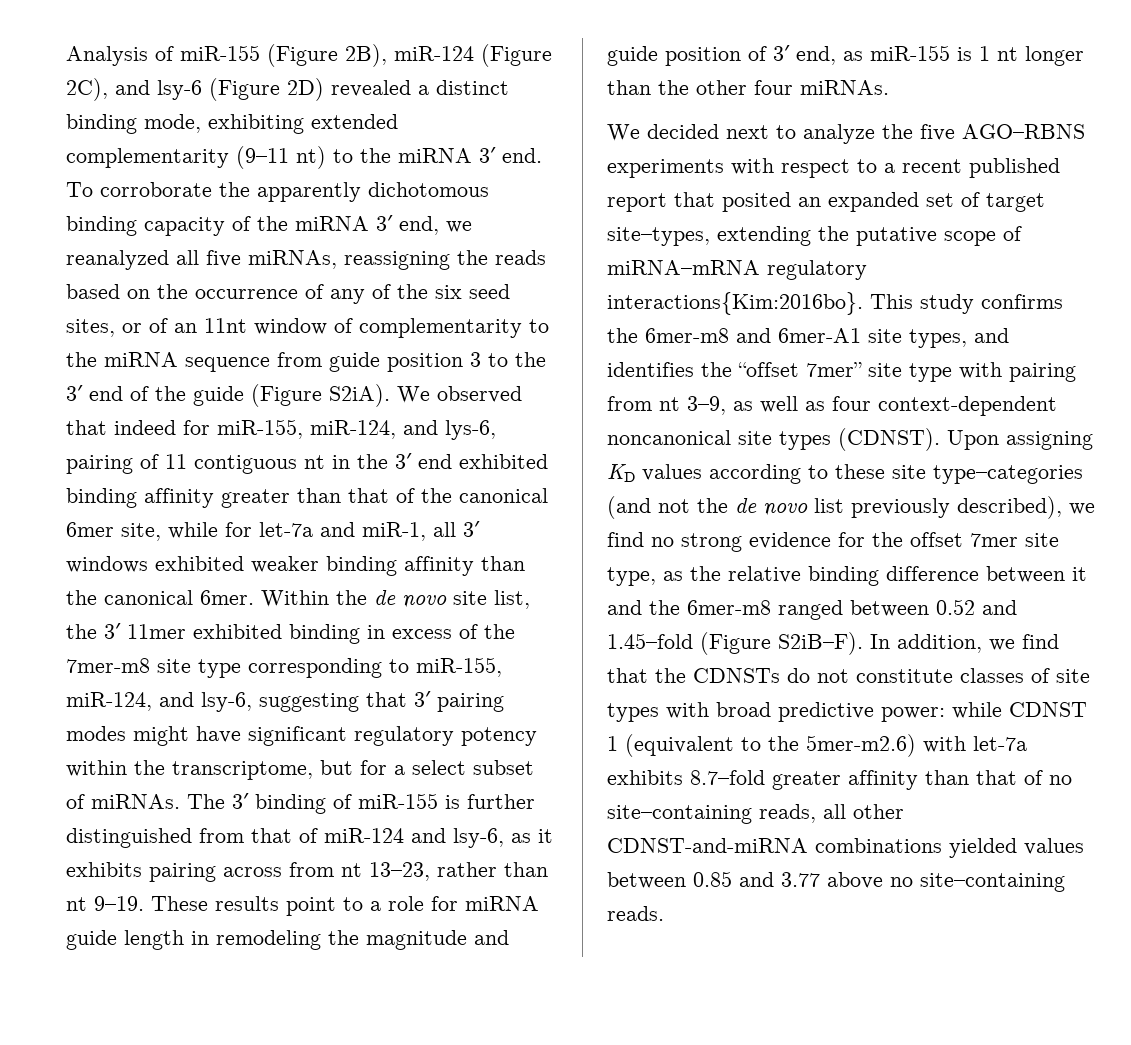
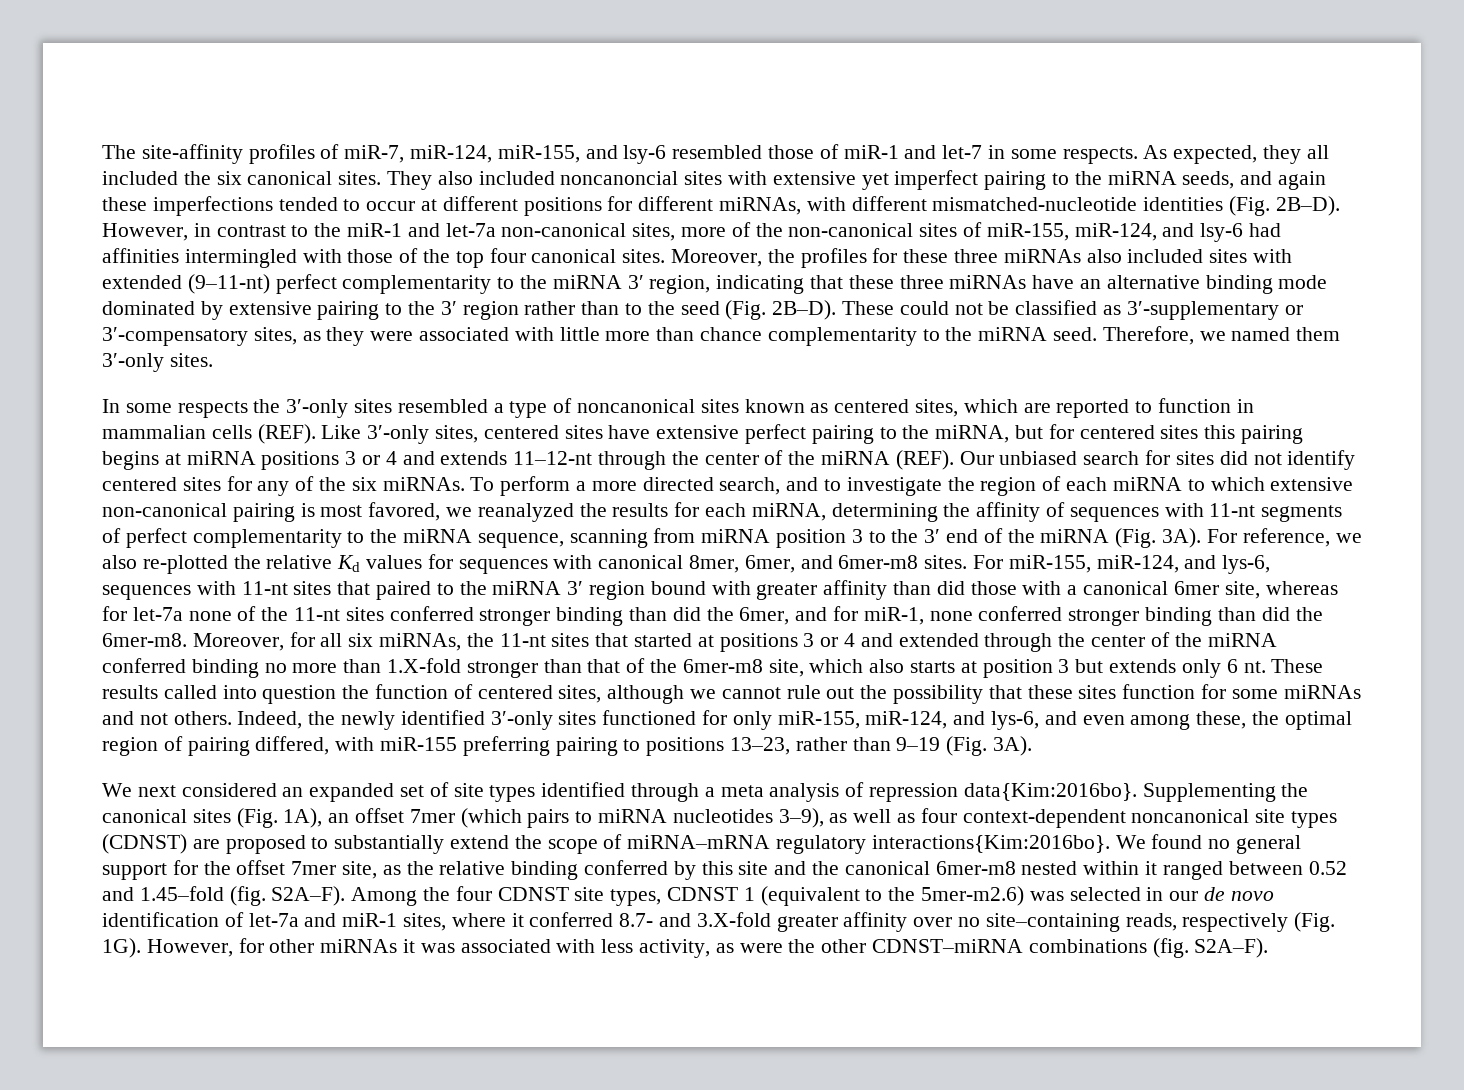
[66,44,552,67] [66,78,509,101] [66,114,398,134] [66,146,542,169] [66,182,489,202] [66,215,472,236] [66,250,546,270] [66,284,510,304] [66,318,549,338] [66,352,380,372] Analysis of miR-155 (Figure 2B), miR-124 (Figure 2C), and lsy-6 (Figure 2D) revealed a distinct binding mode, exhibiting extended complementarity (9–11 nt) to the miRNA 3′ end. To corroborate the apparently dichotomous binding capacity of the miRNA 3′ end, we reanalyzed all five miRNAs, reassigning the reads based on the occurrence of any of the six seed sites, or of an 11nt window of complementarity to the miRNA sequence from guide -> [102,144,1329,164] [102,170,1327,190] [102,196,1340,216] [102,222,1282,242] [102,248,1293,268] [102,274,1328,294] [102,300,1303,320] [102,326,1341,346] [102,353,213,372] [102,398,1254,418] [102,424,1304,444] [102,450,1356,470] [102,476,1354,496] [102,502,1343,522] [102,528,771,548] The site-affinity profiles of miR-7, miR-124, miR-155, and lsy-6 resembled those of miR-1 and let-7 in some respects. As expected, they all included the six canonical sites. They also included noncanoncial sites with extensive yet imperfect pairing to the miRNA seeds, and again these imperfections tended to occur at different positions for different miRNAs, with different mismatched-nucleotide identities (Fig. 2B–D). However, in contrast to the miR-1 and let-7a non-canonical sites, more of the non-canonical sites of miR-155, miR-124, and lsy-6 had affinities intermingled with those of the top four canonical sites. Moreover, the profiles for these three miRNAs also included sites with extended (9–11-nt) perfect complementarity to the miRNA 3′ region, indicating that these three miRNAs have an alternative binding mode dominated by extensive pairing to the 3′ region rather than to the seed (Fig. 2B–D). These could not be classified as 3′-supplementary or 3′-compensatory sites, as they were associated with little more than chance complementarity to the miRNA seed. Therefore, we named them 3′-only sites. // In some respects the 3′-only sites resembled a type of noncanonical sites known as centered sites, which are reported to function in mammalian cells (REF). Like 3′-only sites, centered sites have extensive perfect pairing to the miRNA, but for centered sites this pairing begins at miRNA positions 3 or 4 and extends 11–12-nt through the center of the miRNA (REF). Our unbiased search for sites did not identify centered sites for any of the six miRNAs. To perform a more directed search, and to investigate the region of each miRNA to which extensive non-canonical pairing is most favored, we reanalyzed the results for each miRNA, determining the affinity of sequences with 11-nt segments of perfect complementarity to the miRNA sequence, scanning from miRNA
[193,384,522,407] [66,419,496,440] [66,453,548,474] [66,488,548,508] [66,521,480,541] [66,556,525,576] [66,590,530,609] [66,623,515,644] [66,657,502,678] [66,691,504,712] [66,726,537,746] [66,760,534,780] [66,793,535,814] [66,828,553,848] [66,862,548,882] [66,896,539,916] [66,930,509,950] [607,45,1084,66] [607,80,889,95] [607,124,1085,144] [607,158,1060,178] [607,192,1045,212] [607,226,1022,246] [607,260,867,280] [607,292,1063,315] [607,328,1009,348] [607,362,1076,382] [607,396,726,415] guide (Figure S2iA). We observed that indeed for miR-155, miR-124, and lys-6, pairing of 11 contiguous nt in the 3′ end exhibited binding affinity greater than that of the canonical 6mer site, while for let-7a and miR-1, all 3′ windows exhibited weaker binding affinity than the canonical 6mer. Within the de novo site list, the 3′ 11mer exhibited binding in excess of the 7mer-m8 site type corresponding to miR-155, miR-124, and lsy-6, suggesting that 3′ pairing modes might have significant regulatory potency within the transcriptome, but for a select subset of miRNAs. The 3′ binding of miR-155 is further distinguished from that of miR-124 and lsy-6, as it exhibits pairing across from nt 13–23, rather than nt 9–19. These results point to a role for miRNA guide length in remodeling the magnitude and guide position of 3′ end, as miR-155 is 1 nt longer than the other four miRNAs. // We decided next to analyze the five AGO–RBNS experiments with respect to a recent published report that posited an expanded set of target site–types, extending the putative scope of miRNA–mRNA regulatory interactions{Kim:2016bo}. This study confirms the 6mer-m8 and 6mer-A1 site types, and identifies the “offset 7mer” site type with pairing from nt 3–9, -> [1040,528,1362,548] [102,554,1271,574] [102,580,1338,600] [102,606,1323,626] [102,632,1277,652] [102,658,1324,678] [102,684,1361,704] [102,710,1352,730] [102,736,1033,756] [102,782,1309,802] [102,808,824,828] miRNA (Fig. 3A). For reference, we also re-plotted the relative Kd values for sequences with canonical 8mer, 6mer, and 6mer-m8 sites. For miR-155, miR-124, and lys-6, sequences with 11-nt sites that paired to the miRNA 3′ region bound with greater affinity than did those with a canonical 6mer site, whereas for let-7a none of the 11-nt sites conferred stronger binding than did the 6mer, and for miR-1, none conferred stronger binding than did the 6mer-m8. Moreover, for all six miRNAs, the 11-nt sites that started at positions 3 or 4 and extended through the center of the miRNA conferred binding no more than 1.X-fold stronger than that of the 6mer-m8 site, which also starts at position 3 but extends only 6 nt. These results called into question the function of centered sites, although we cannot rule out the possibility that these sites function for some miRNAs and not others. Indeed, the newly identified 3′-only sites functioned for only miR-155, miR-124, and lys-6, and even among these, the optimal region of pairing differed, with miR-155 preferring pairing to positions 13–23, rather than 9–19 (Fig. 3A). // We next considered an expanded set of site types identified through a meta analysis of repression data{Kim:2016bo}. Supplementing the canonical sites (Fig. 1A), an offset 7mer (which pairs to miRNA nucleotides 3–9),
[838,428,1093,451] [607,464,1083,484] [607,496,1095,519] [607,532,831,552] (CDNST). Upon assigning KD values according to these site type–categories (and not the de novo list previously described), we find no strong evidence -> [102,834,1302,854] [102,863,167,880] (CDNST) are proposed to substantially extend the scope of miRNA–mRNA regulatory interactions{Kim:2016bo}. We found no general support
[1025,533,1059,547] [607,567,656,586] site type, -> [342,861,378,879] site,
[886,566,1087,583] [607,600,771,615] difference between it and the 6mer-m8 -> [584,860,1158,880] conferred by this site and the canonical 6mer-m8 nested within it
[700,632,1059,655] [607,668,1090,683] [607,702,1002,722] (Figure S2iB–F). In addition, we find that the CDNSTs do not constitute classes of site types with broad predictive power: while -> [229,886,662,906] (fig. S2A–F). Among the four CDNST site types,
[923,736,1027,753] [607,770,1072,790] [607,804,904,824] [607,838,1084,858] [607,871,1065,892] [607,906,664,921] with let-7a exhibits 8.7–fold greater affinity than that of no site–containing reads, all other CDNST-and-miRNA combinations yielded values between 0.85 and 3.77 above no site–containing reads. -> [1029,887,1274,901] [102,912,1336,932] [102,938,1269,958] was selected in our de novo identification of let-7a and miR-1 sites, where it conferred 8.7- and 3.X-fold greater affinity over no site–containing reads, respectively (Fig. 1G). However, for other miRNAs it was associated with less activity, as were the other CDNST–miRNA combinations (fig. S2A–F).

